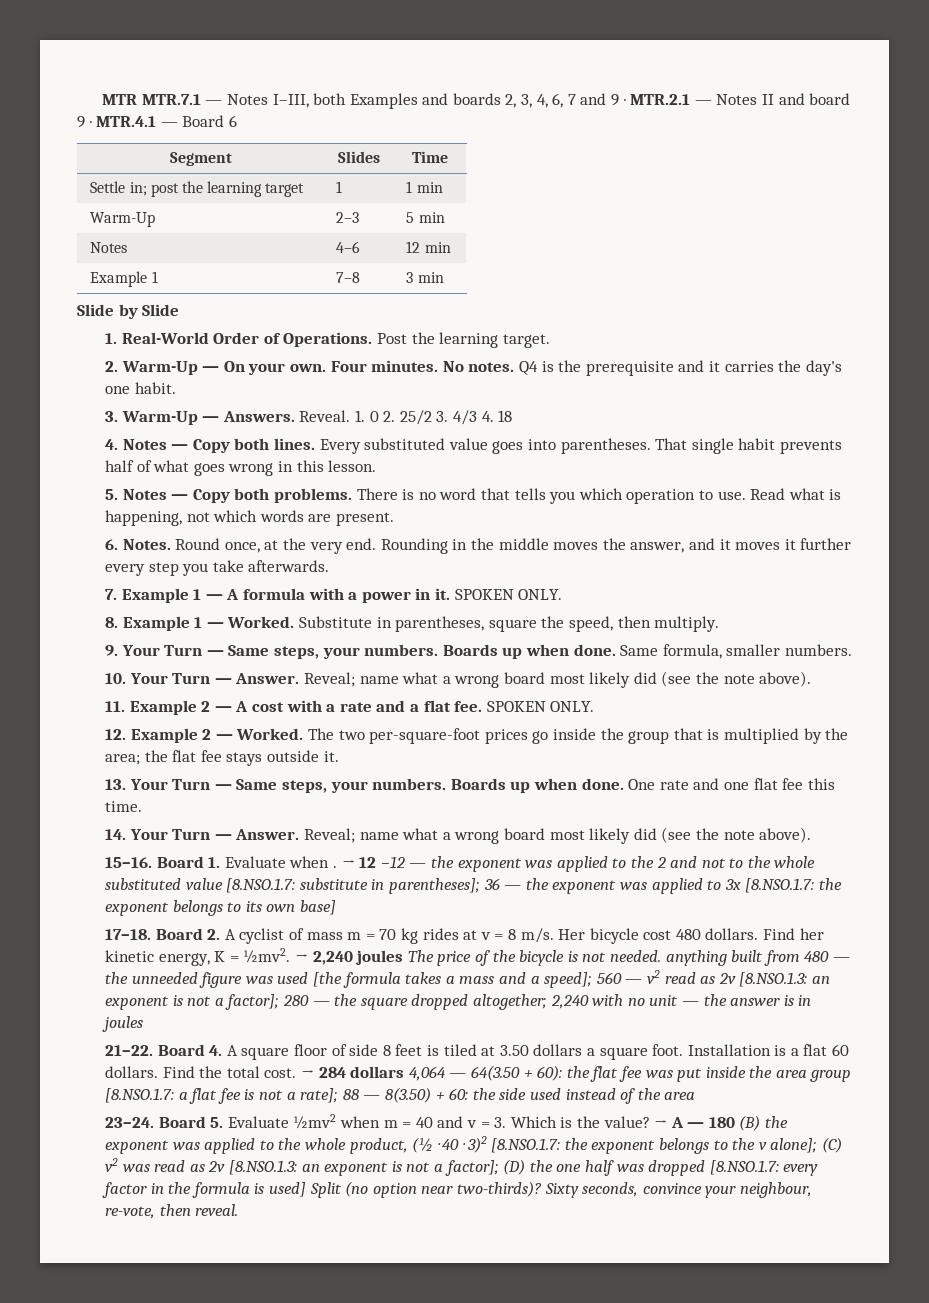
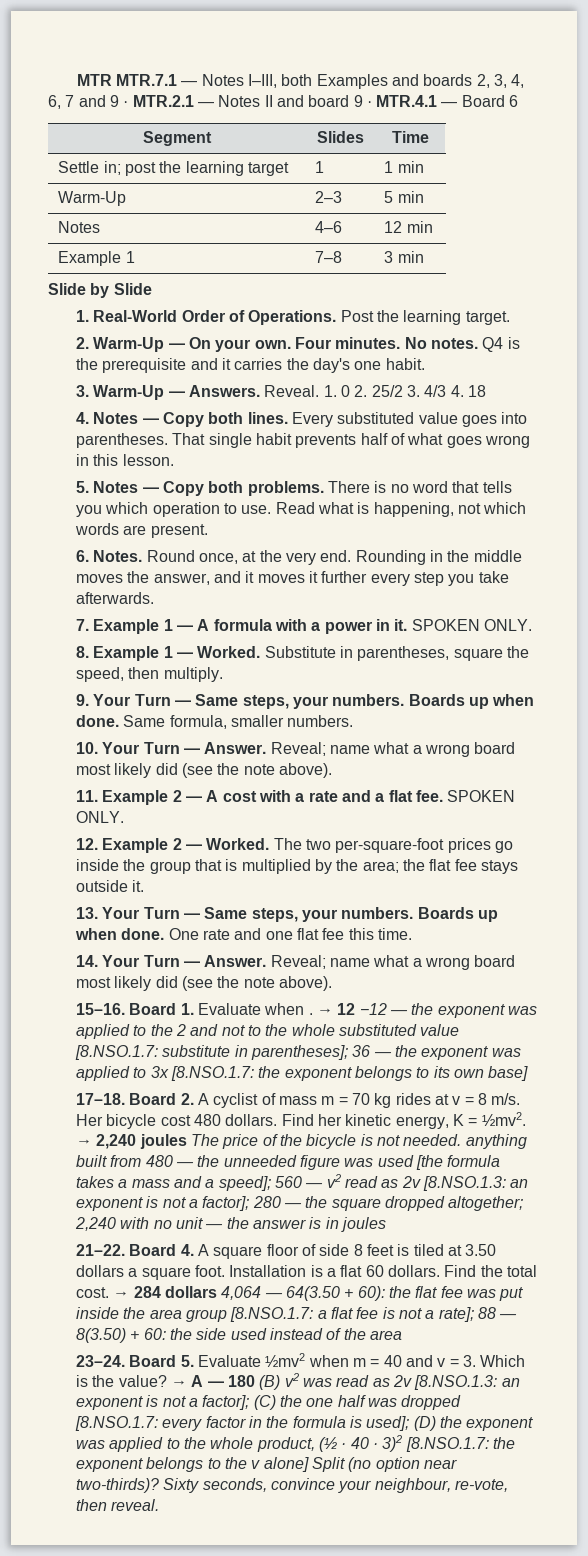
(761, 1123) none -> [284,1373,520,1390] [76,1395,462,1410] [75,1416,436,1431] v2 was read as 2v [8.NSO.1.3: an exponent is not a factor]; (C) the one half was dropped [8.NSO.1.7: every factor in the formula is used]; (D)
[770,1137,842,1153] [105,1158,819,1176] [102,1182,307,1198] alone]; (C) v2 was read as 2v [8.NSO.1.3: an exponent is not a factor]; (D) the one half was dropped [8.NSO.1.7: every factor in the formula is used] -> [263,1457,309,1472] alone]

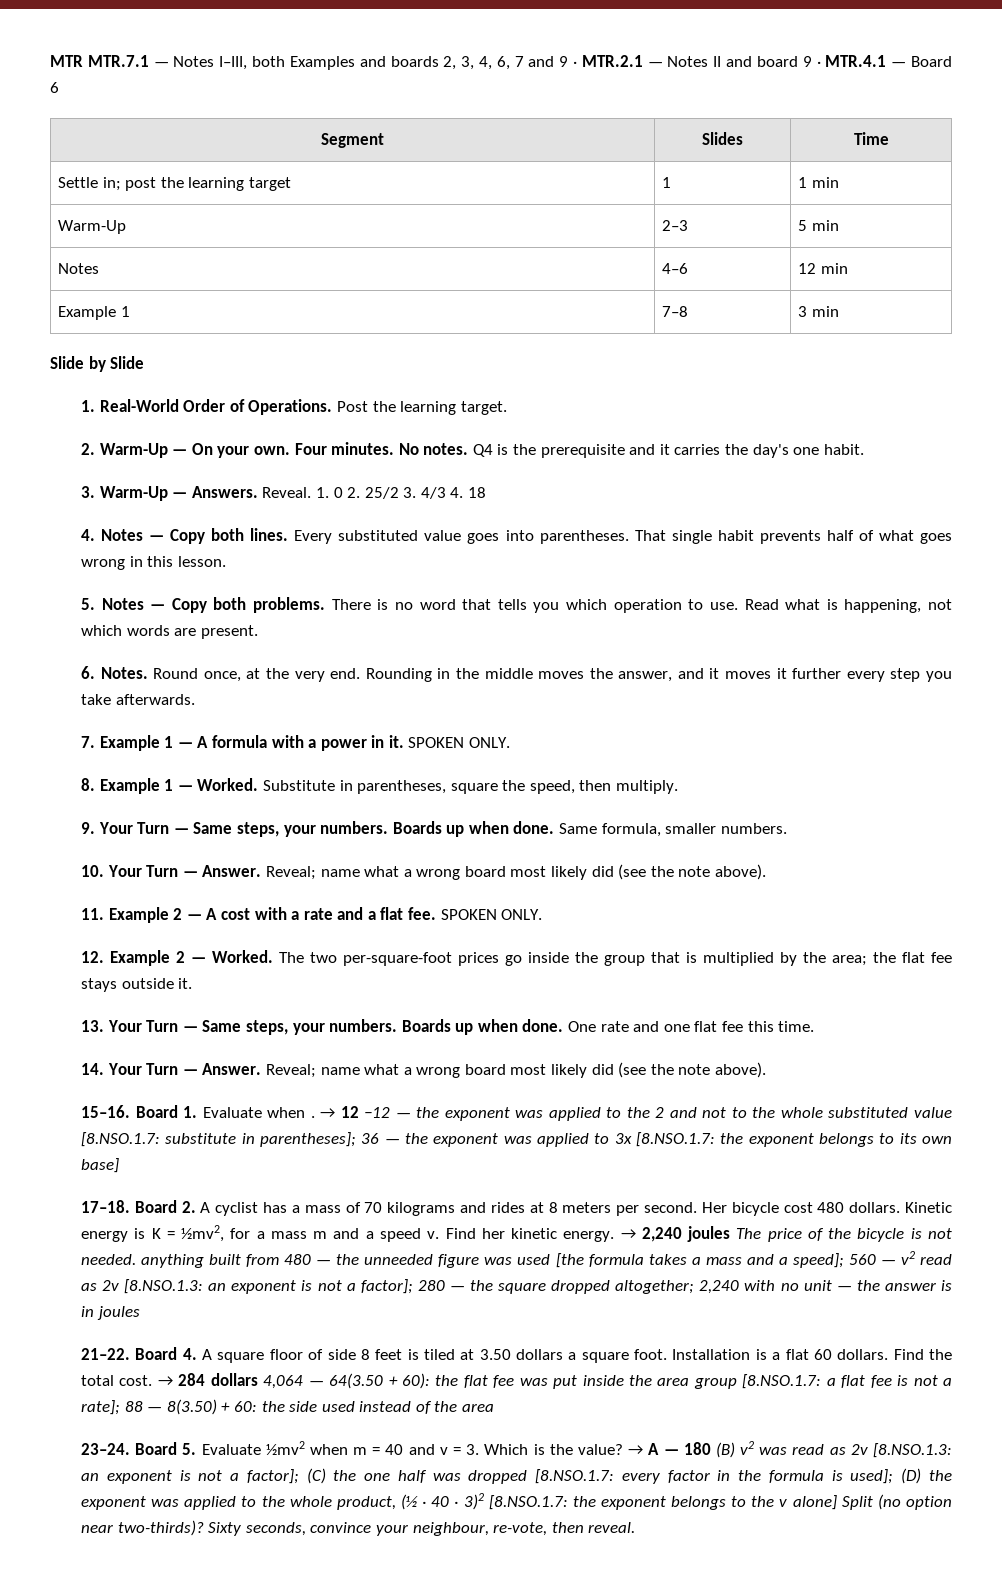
[261,1093,521,1108] of mass m = 70 kg rides at v = 8 m/s. -> [263,1202,698,1216] has a mass of 70 kilograms and rides at 8 meters per second.
[281,1112,526,1129] Find her kinetic energy, K = ½mv2. -> [904,1202,952,1213] [80,1225,615,1242] Kinetic energy is K = ½mv2, for a mass m and a speed v. Find her kinetic energy.

